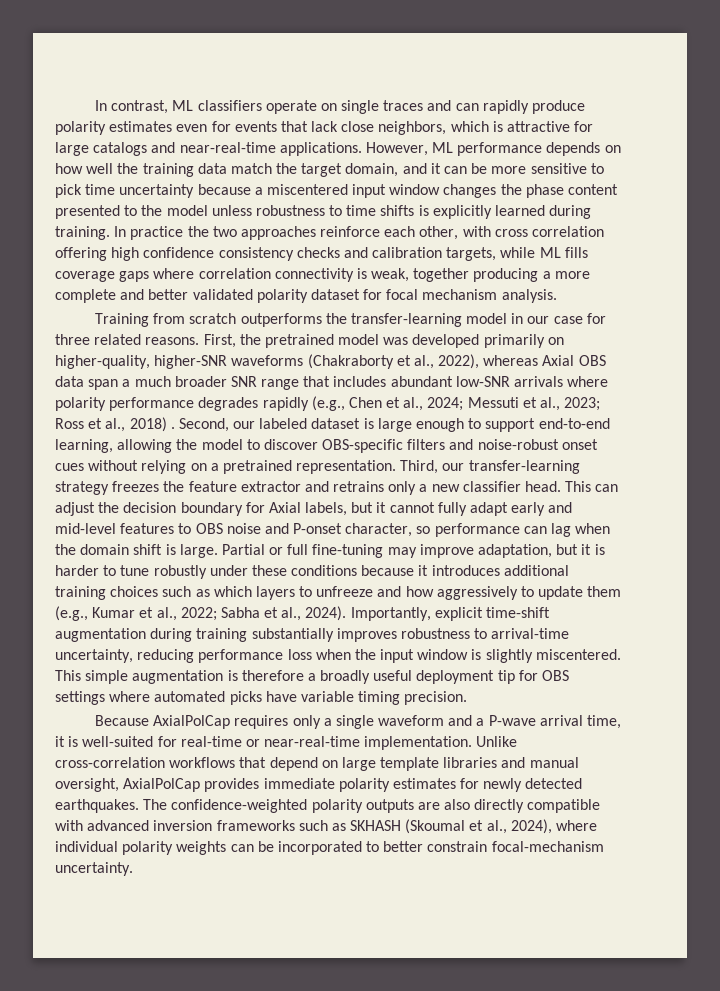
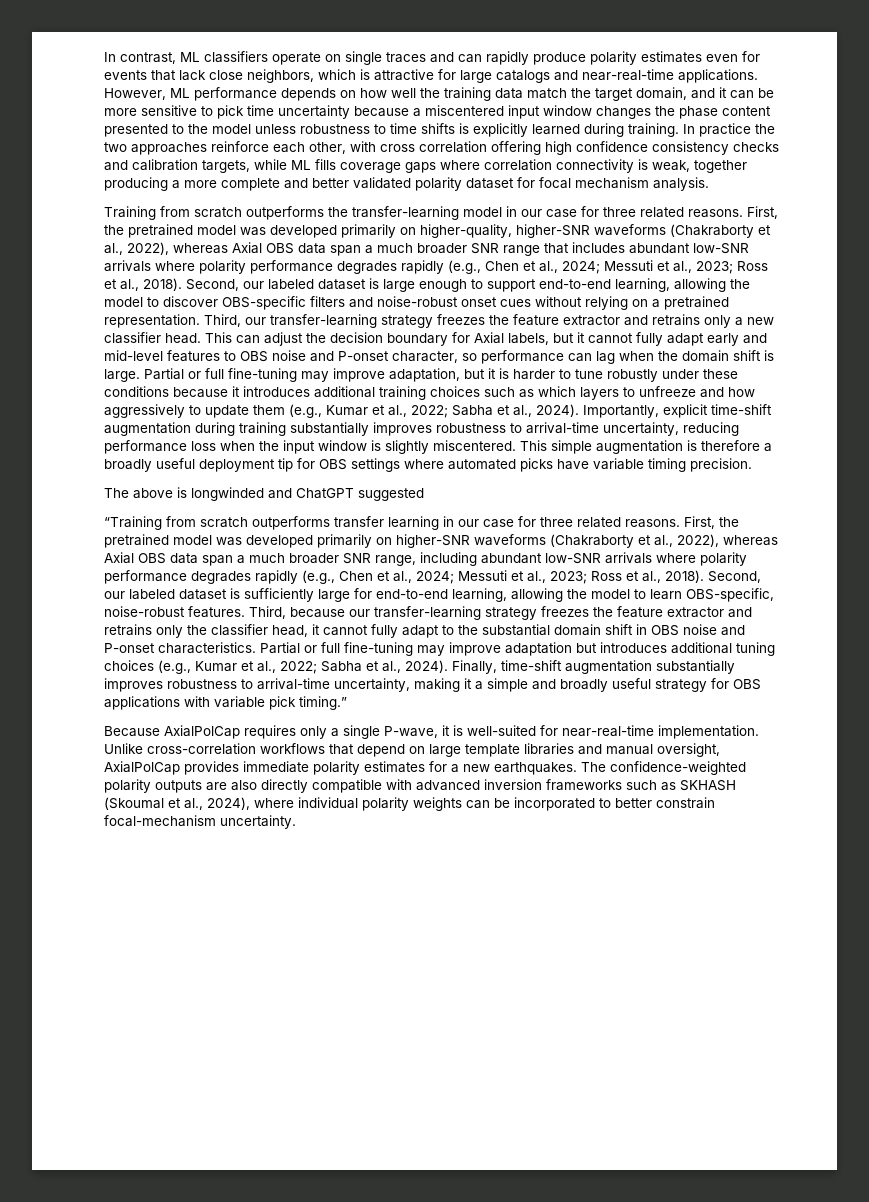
[129,417,175,432] 2018) . -> [143,278,182,291] 2018).
(468, 698) none -> [104,487,424,501] [104,516,739,530] [104,534,778,548] [104,552,747,566] [104,570,761,584] [104,588,774,602] [104,606,752,620] [104,624,745,638] [104,642,775,656] [104,660,735,674] [104,678,761,692] [104,696,347,710] // The above is longwinded and ChatGPT suggested // “Training from scratch outperforms transfer learning in our case for three related reasons. First, the pretrained model was developed primarily on higher-SNR waveforms (Chakraborty et al., 2022), whereas Axial OBS data span a much broader SNR range, including abundant low-SNR arrivals where polarity performance degrades rapidly (e.g., Chen et al., 2024; Messuti et al., 2023; Ross et al., 2018). Second, our labeled dataset is sufficiently large for end-to-end learning, allowing the model to learn OBS-specific, noise-robust features. Third, because our transfer-learning strategy freezes the feature extractor and retrains only the classifier head, it cannot fully adapt to the substantial domain shift in OBS noise and P-onset characteristics. Partial or full fine-tuning may improve adaptation but introduces additional tuning choices (e.g., Kumar et al., 2022; Sabha et al., 2024). Finally, time-shift augmentation substantially improves robustness to arrival-time uncertainty, making it a simple and broadly useful strategy for OBS applications with variable pick timing.”
[378,715,622,729] waveform and a P-wave arrival time, -> [384,726,438,738] P-wave,
[180,736,260,747] real-time or -> (558, 730) none
[483,778,583,792] newly detected -> [451,764,490,773] a new

